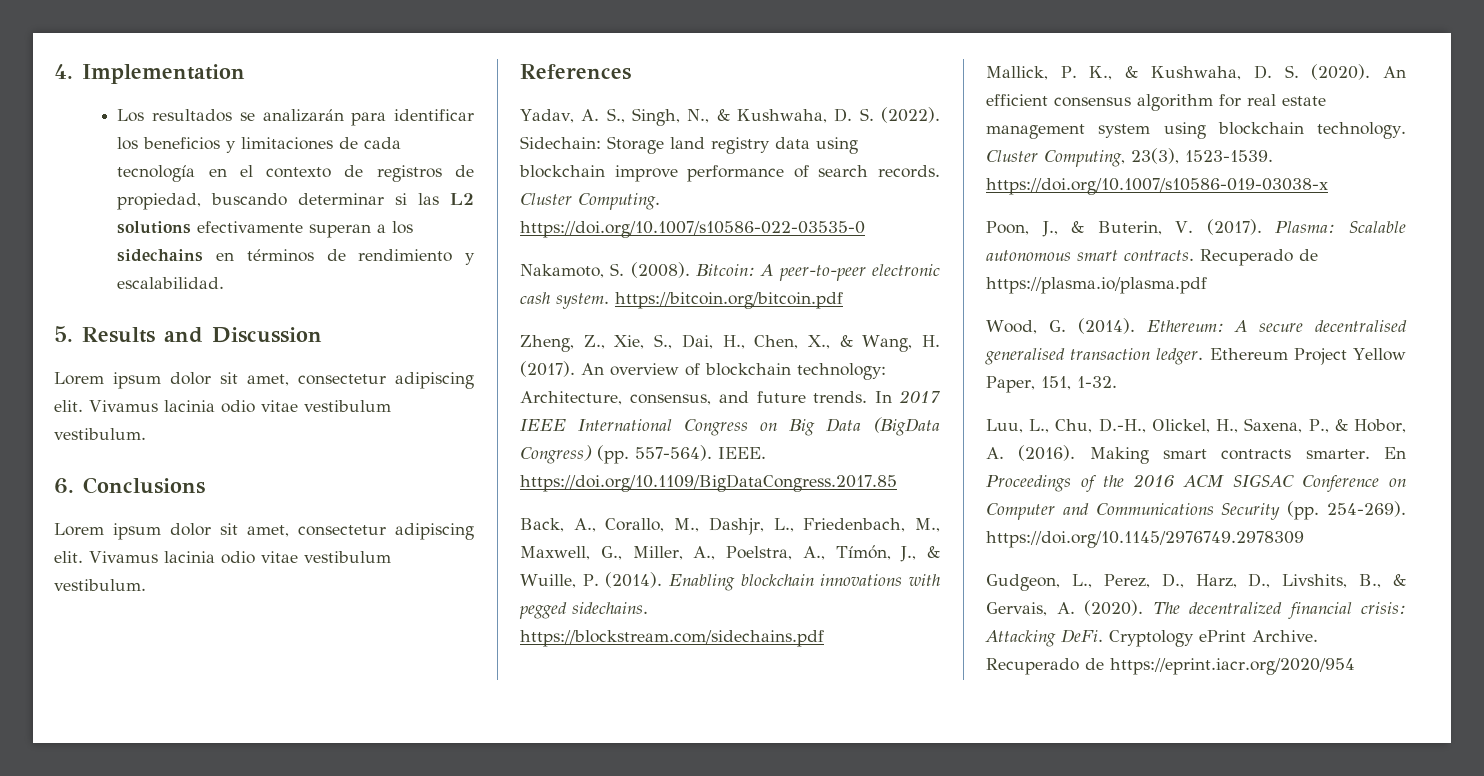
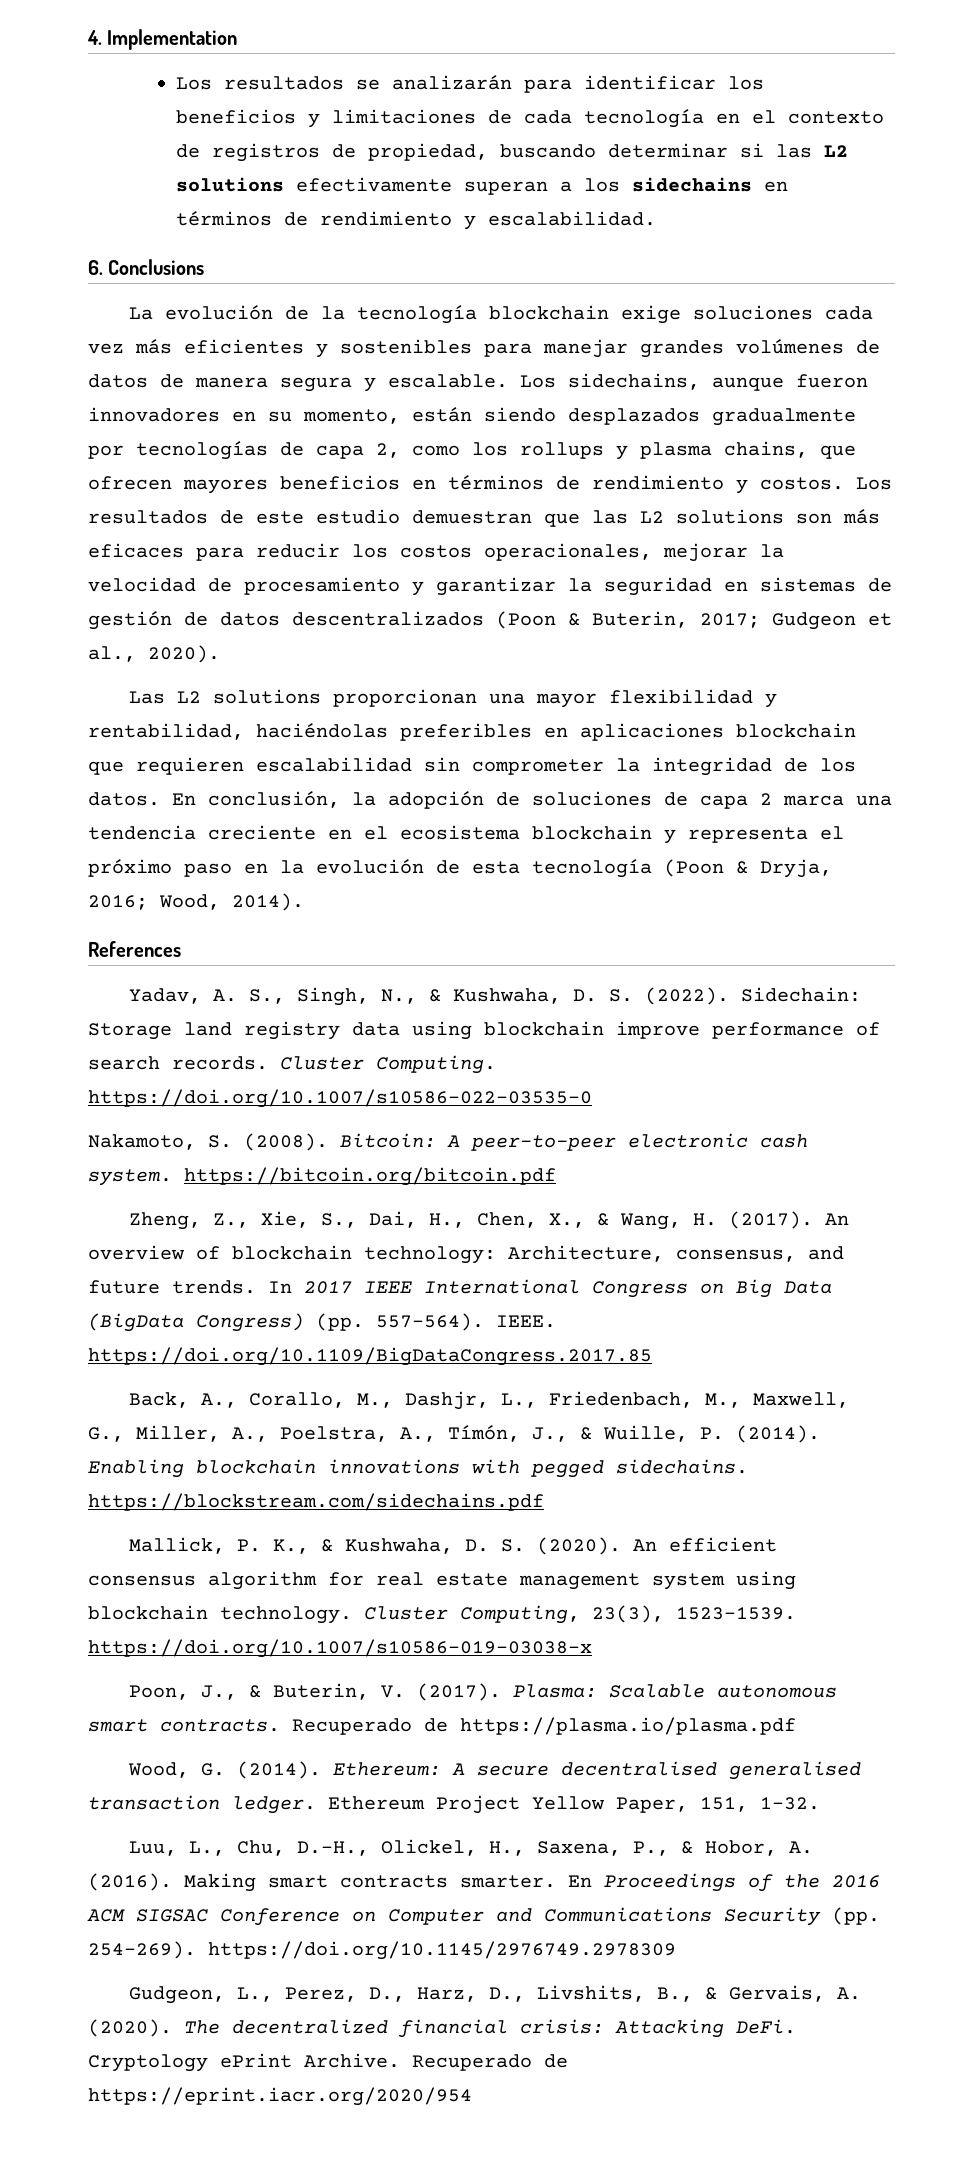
[54,326,322,343] [54,372,474,389] [54,400,391,413] [54,428,146,440] [54,477,205,494] [54,523,474,540] [54,551,391,564] [54,579,146,591] 5. Results and Discussion // Lorem ipsum dolor sit amet, consectetur adipiscing elit. Vivamus lacinia odio vitae vestibulum vestibulum. // 6. Conclusions // Lorem ipsum dolor sit amet, consectetur adipiscing elit. Vivamus lacinia odio vitae vestibulum vestibulum. -> [88,259,205,275] [128,305,873,324] [88,339,880,358] [88,373,868,392] [88,407,856,426] [88,441,856,460] [88,475,892,494] [88,509,880,527] [88,543,784,562] [88,577,892,596] [88,611,892,630] [88,645,220,663] [128,689,777,708] [88,723,856,741] [88,757,856,776] [88,791,892,809] [88,825,844,844] [88,859,832,878] [88,893,304,911] 6. Conclusions // La evolución de la tecnología blockchain exige soluciones cada vez más eficientes y sostenibles para manejar grandes volúmenes de datos de manera segura y escalable. Los sidechains, aunque fueron innovadores en su momento, están siendo desplazados gradualmente por tecnologías de capa 2, como los rollups y plasma chains, que ofrecen mayores beneficios en términos de rendimiento y costos. Los resultados de este estudio demuestran que las L2 solutions son más eficaces para reducir los costos operacionales, mejorar la velocidad de procesamiento y garantizar la seguridad en sistemas de gestión de datos descentralizados (Poon & Buterin, 2017; Gudgeon et al., 2020). // Las L2 solutions proporcionan una mayor flexibilidad y rentabilidad, haciéndolas preferibles en aplicaciones blockchain que requieren escalabilidad sin comprometer la integridad de los datos. En conclusión, la adopción de soluciones de capa 2 marca una tendencia creciente en el ecosistema blockchain y representa el próximo paso en la evolución de esta tecnología (Poon & Dryja, 2016; Wood, 2014).

